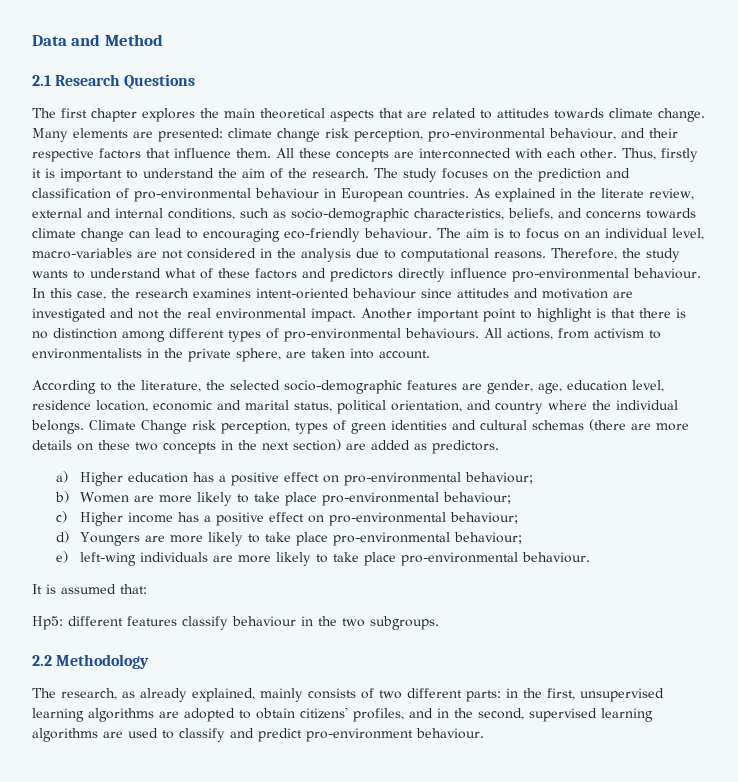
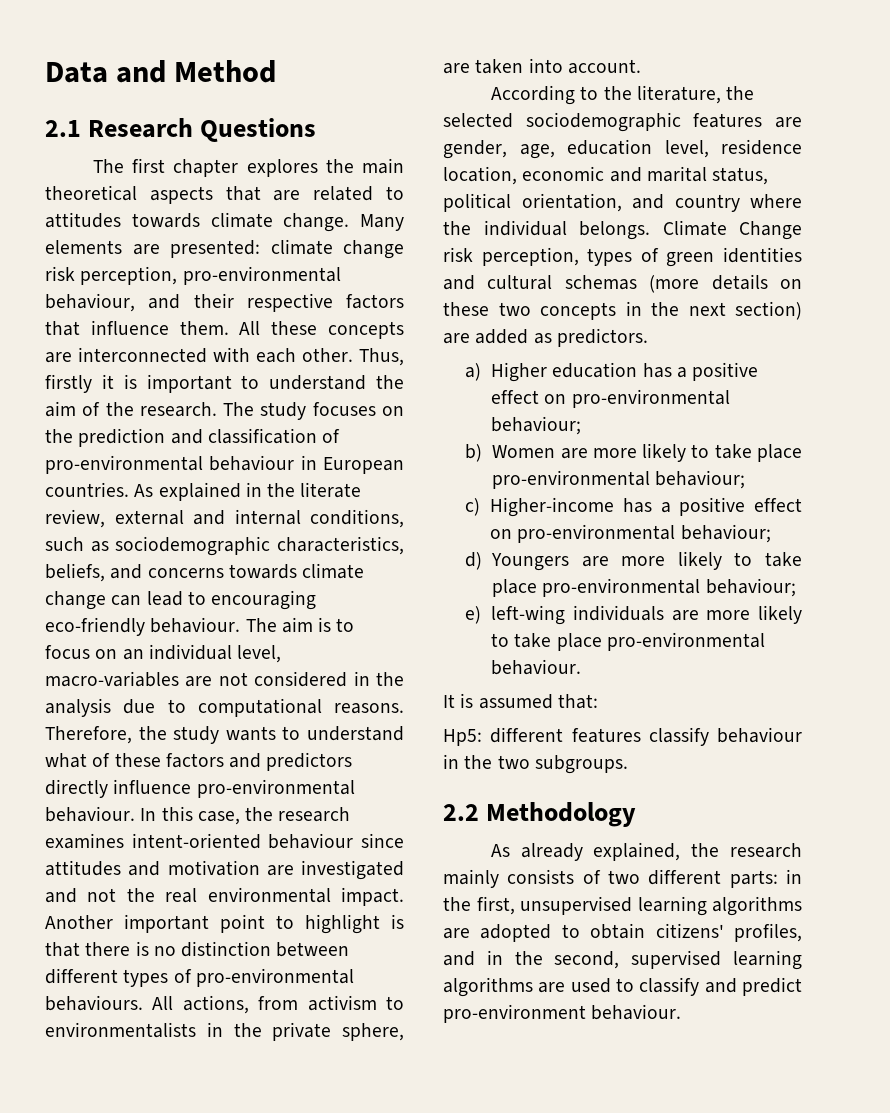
[291,208,409,222] socio-demographic -> [115,536,271,556] sociodemographic
[122,331,165,342] among -> [276,942,350,957] between
[284,380,402,394] socio-demographic -> [525,112,681,132] sociodemographic
[589,419,689,431] (there are more -> [649,275,700,293] (more
[80,512,174,526] Higher income -> [490,497,615,517] Higher-income
[32,688,255,702] The research, as already explained, -> [490,842,802,861] As already explained, the research

